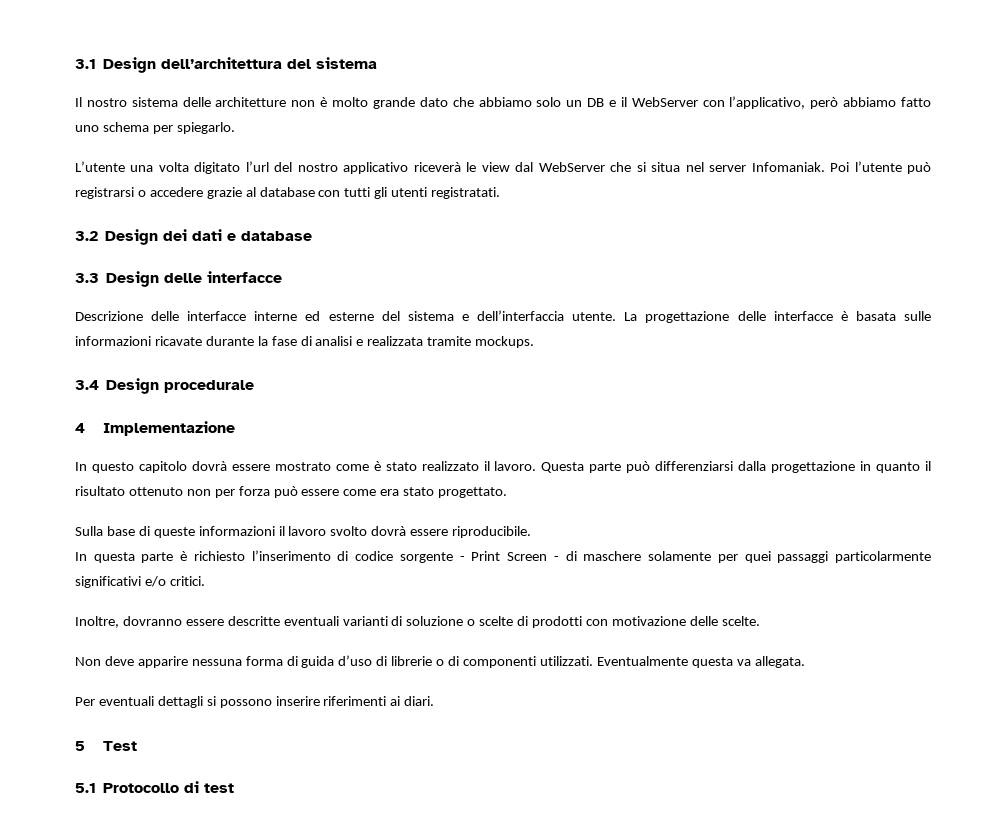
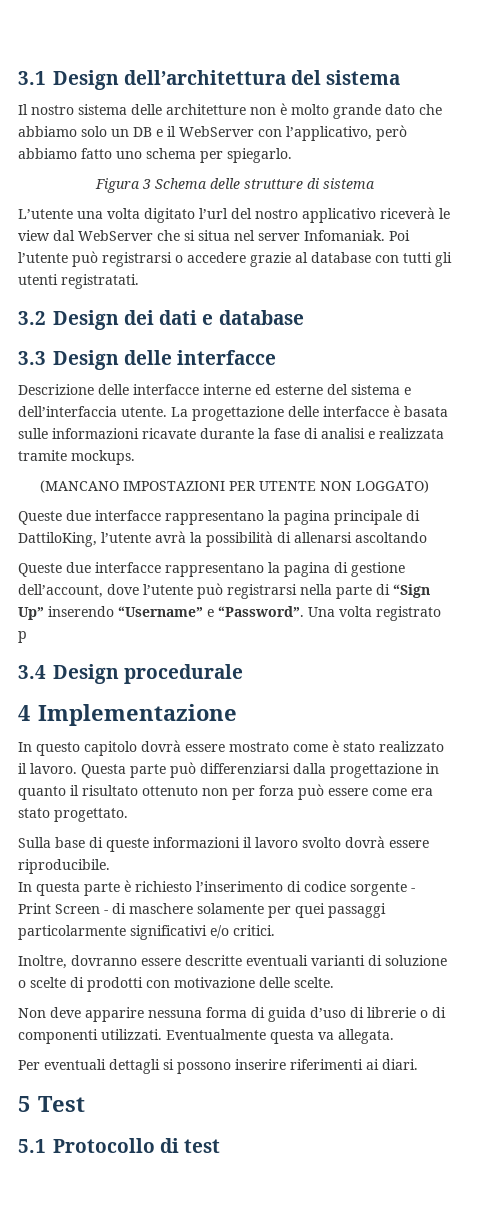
(235, 128) none -> [94,178,375,193] // Figura 3 Schema delle strutture di sistema
(535, 342) none -> [40,480,429,493] [18,510,420,525] [18,531,427,547] [18,562,405,577] [18,583,430,599] [18,606,441,621] [18,631,27,643] // (MANCANO IMPOSTAZIONI PER UTENTE NON LOGGATO) // Queste due interfacce rappresentano la pagina principale di DattiloKing, l’utente avrà la possibilità di allenarsi ascoltando // Queste due interfacce rappresentano la pagina di gestione dell’account, dove l’utente può registrarsi nella parte di “Sign Up” inserendo “Username” e “Password”. Una volta registrato p

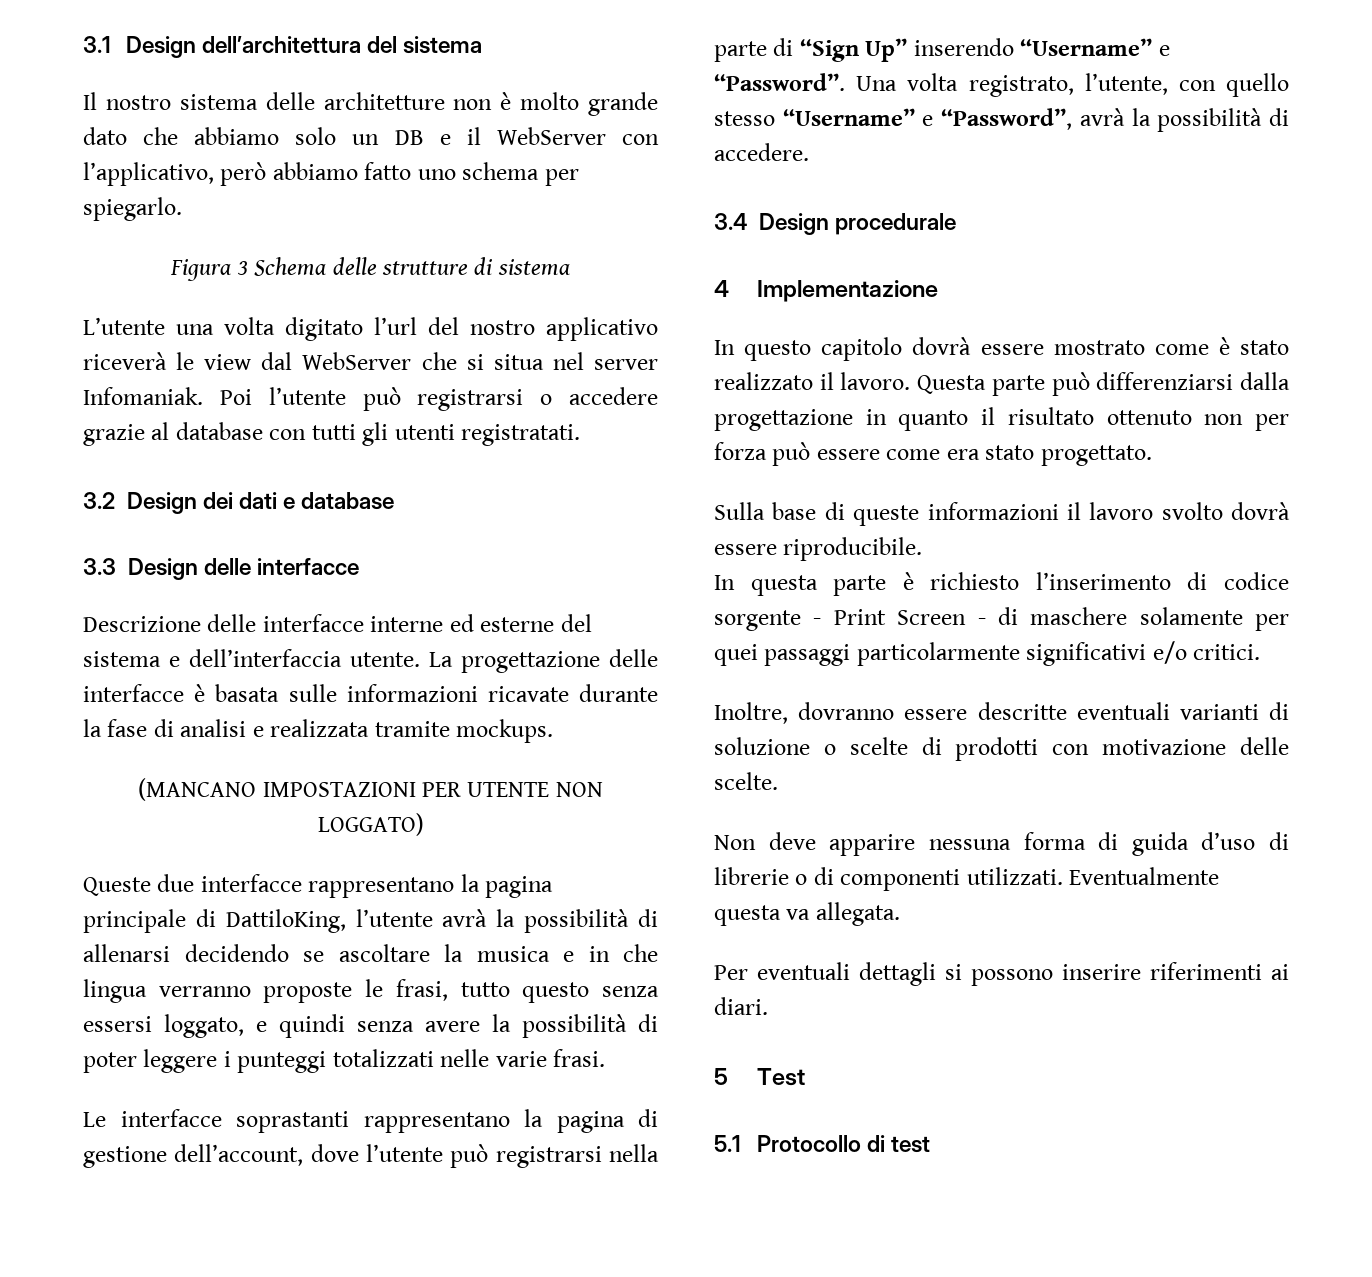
[355,532,427,543] [18,562,161,577] ascoltando // Queste due interfacce -> [184,944,658,962] [83,979,659,1003] [83,1014,658,1038] [83,1049,606,1073] [83,1109,349,1133] decidendo se ascoltare la musica e in che lingua verranno proposte le frasi, tutto questo senza essersi loggato, e quindi senza avere la possibilità di poter leggere i punteggi totalizzati nelle varie frasi. // Le interfacce soprastanti
[376,606,441,621] [18,631,27,643] registrato p -> [968,73,1289,97] [714,108,1289,132] [714,143,809,161] registrato, l’utente, con quello stesso “Username” e “Password”, avrà la possibilità di accedere.

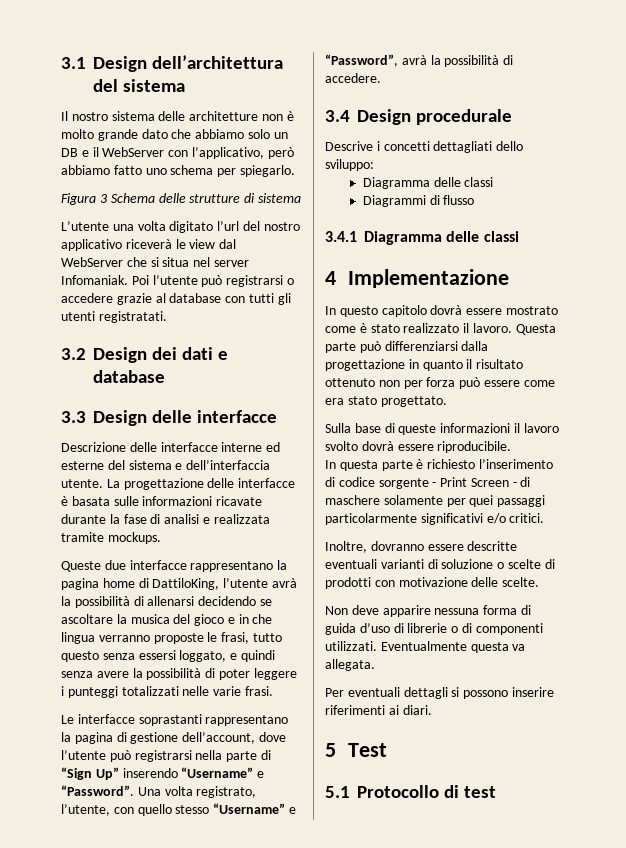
[138,778,603,801] [317,813,424,836] // (MANCANO IMPOSTAZIONI PER UTENTE NON LOGGATO) -> (161, 538) none
[83,909,186,933] principale -> [102,578,135,588] home
(550, 954) none -> [173,614,225,626] del gioco
(957, 224) none -> [325,141,524,153] [325,159,374,171] [362,177,494,189] [362,195,475,207] [325,231,519,245] // Descrive i concetti dettagliati dello sviluppo: // Diagramma delle classi // Diagrammi di flusso // 3.4.1 Diagramma delle classi

